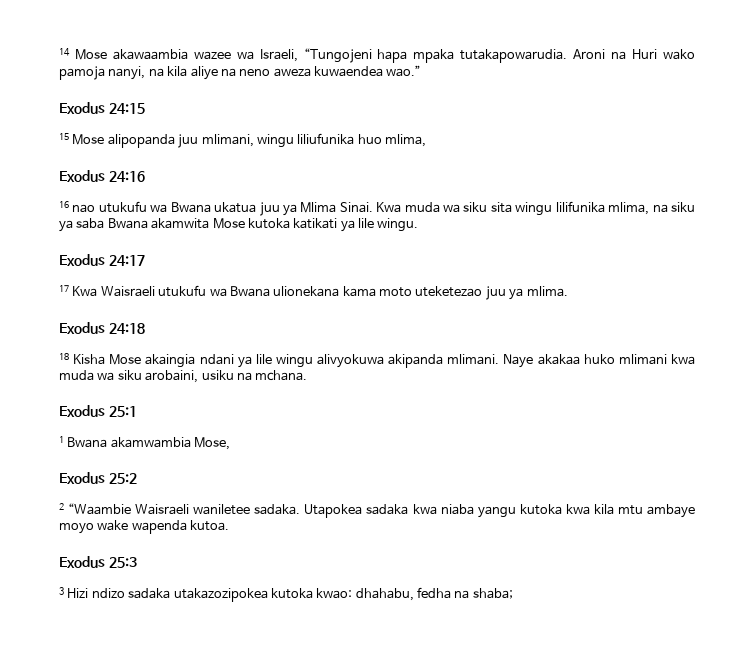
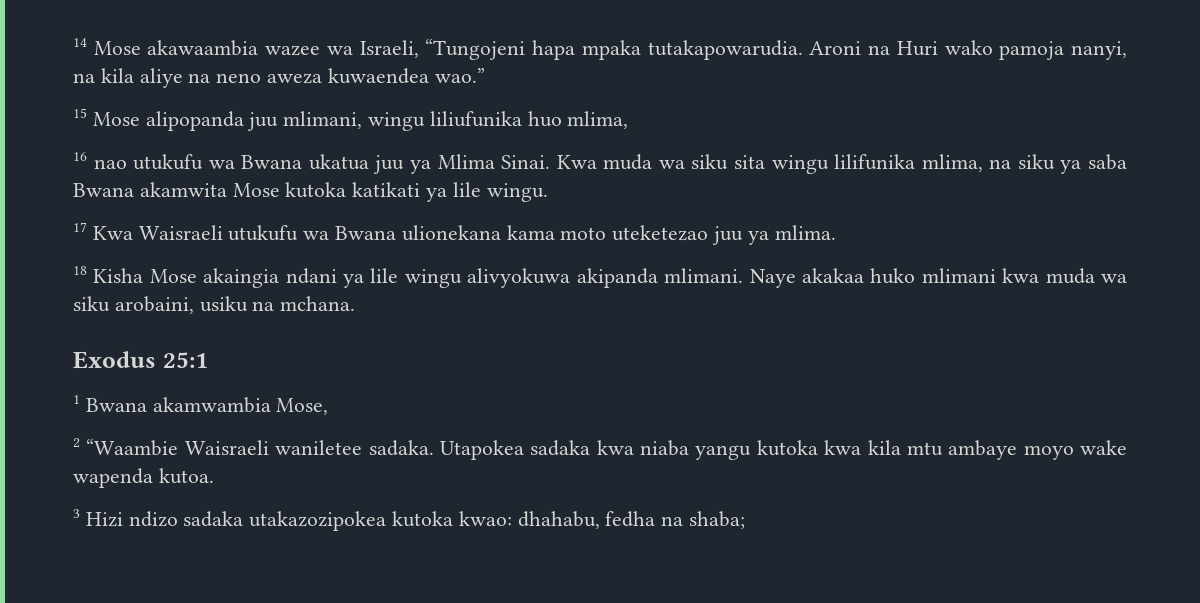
[59,102,145,114] // Exodus 24:15 -> (485, 75) none
[59,170,145,182] // Exodus 24:16 -> (629, 120) none
[59,254,145,266] // Exodus 24:17 -> (548, 192) none
[59,322,145,334] // Exodus 24:18 -> (836, 232) none
[59,472,137,484] // Exodus 25:2 -> (329, 406) none
[59,556,137,568] // Exodus 25:3 -> (214, 476) none

